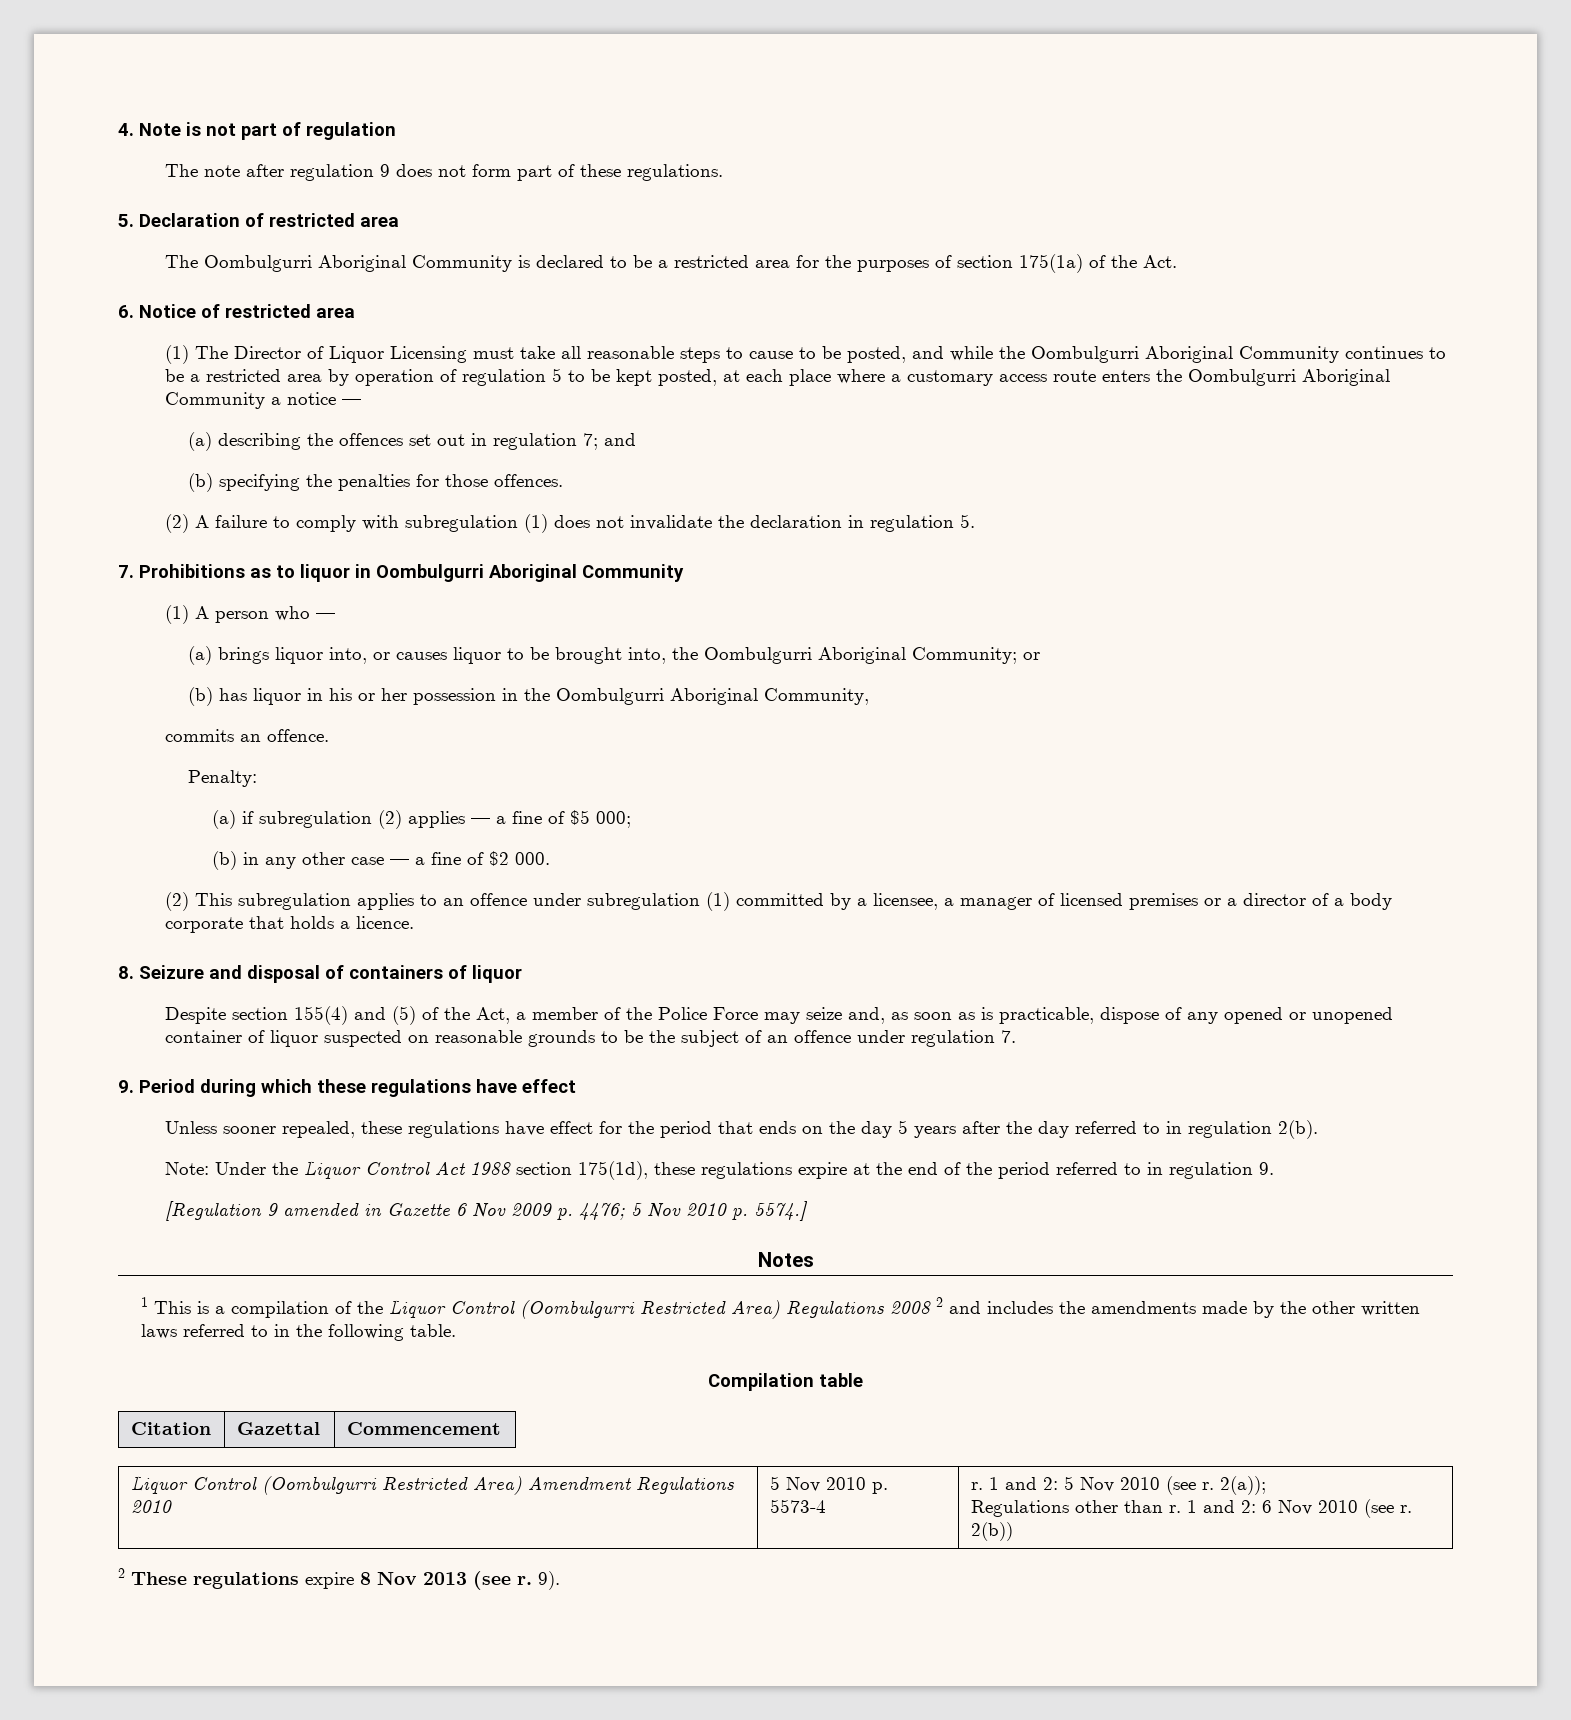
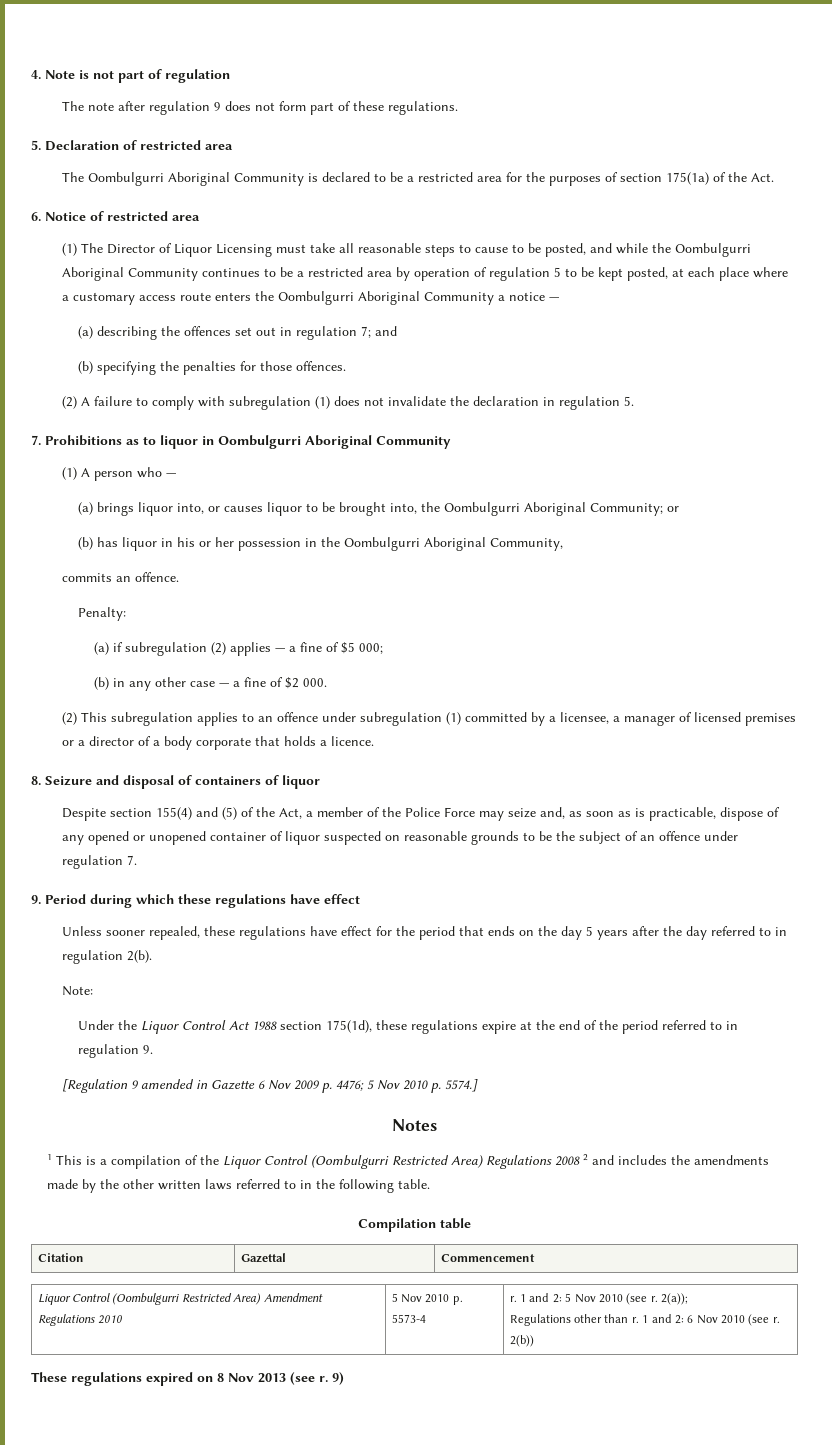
(209, 1168) none -> (94, 991) //
[118,1568,125,1578] 2 -> (534, 1341) none
[305,1572,354,1589] expire -> [146,1372,213,1386] expired on
[538,1571,560,1590] 9). -> [332,1372,344,1385] 9)

